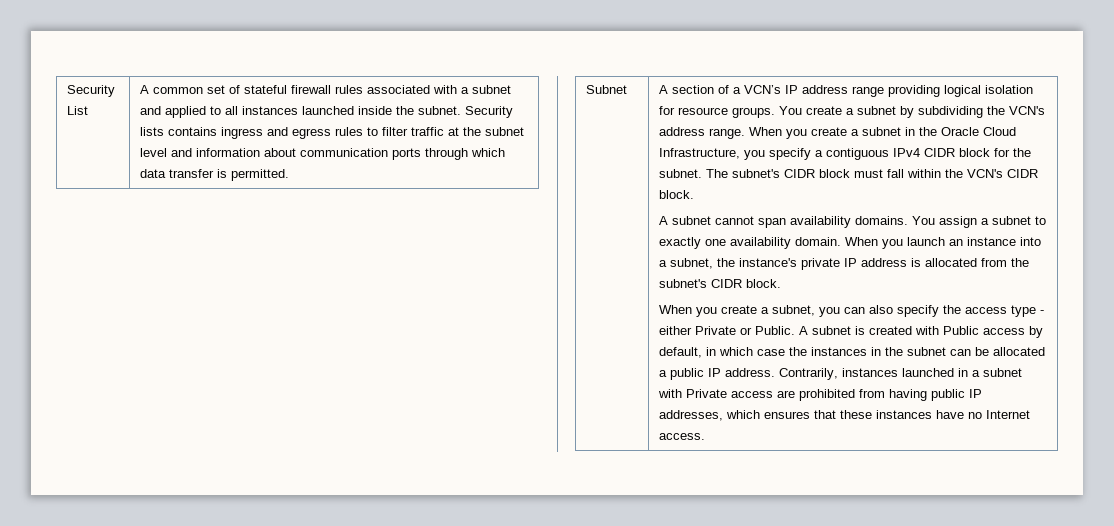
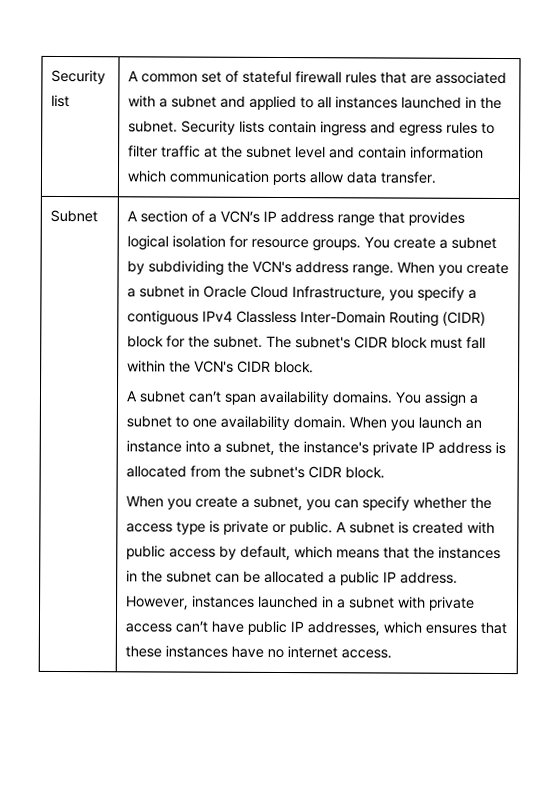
[67,85,116,97] [67,106,89,115] Security List -> [51,69,107,85] [51,94,71,108] Security list
(364, 89) none -> [380,71,433,84] that are
[358,106,393,115] inside -> [465,96,478,108] in
[168,127,218,136] contains -> [268,120,318,134] contain
[196,148,506,160] [140,169,290,181] information about communication ports through which data transfer is permitted. -> [358,146,485,159] [127,170,438,186] contain information which communication ports allow data transfer.
[888,85,941,97] providing -> [378,211,466,226] that provides
[919,127,938,136] the -> (201, 291) none
[924,148,956,157] CIDR -> [236,310,487,327] Classless Inter-Domain Routing (CIDR)
[715,216,755,225] cannot -> [188,390,223,403] can’t
[659,237,702,249] exactly -> (190, 422) none
[869,305,940,317] also specify -> [362,496,468,511] specify whether
[1040,310,1045,314] [659,326,796,335] - either Private or Public. -> [209,520,334,536] is private or public.
[943,326,980,335] Public -> [126,545,167,560] public
[706,347,786,356] in which case -> [294,546,411,559] which means that
[779,368,839,380] Contrarily, -> [126,595,190,610] However,
[686,389,928,401] Private access are prohibited from having -> [429,596,476,611] [125,620,245,633] private access can’t have
[986,410,1031,419] Internet -> [287,646,339,659] internet

